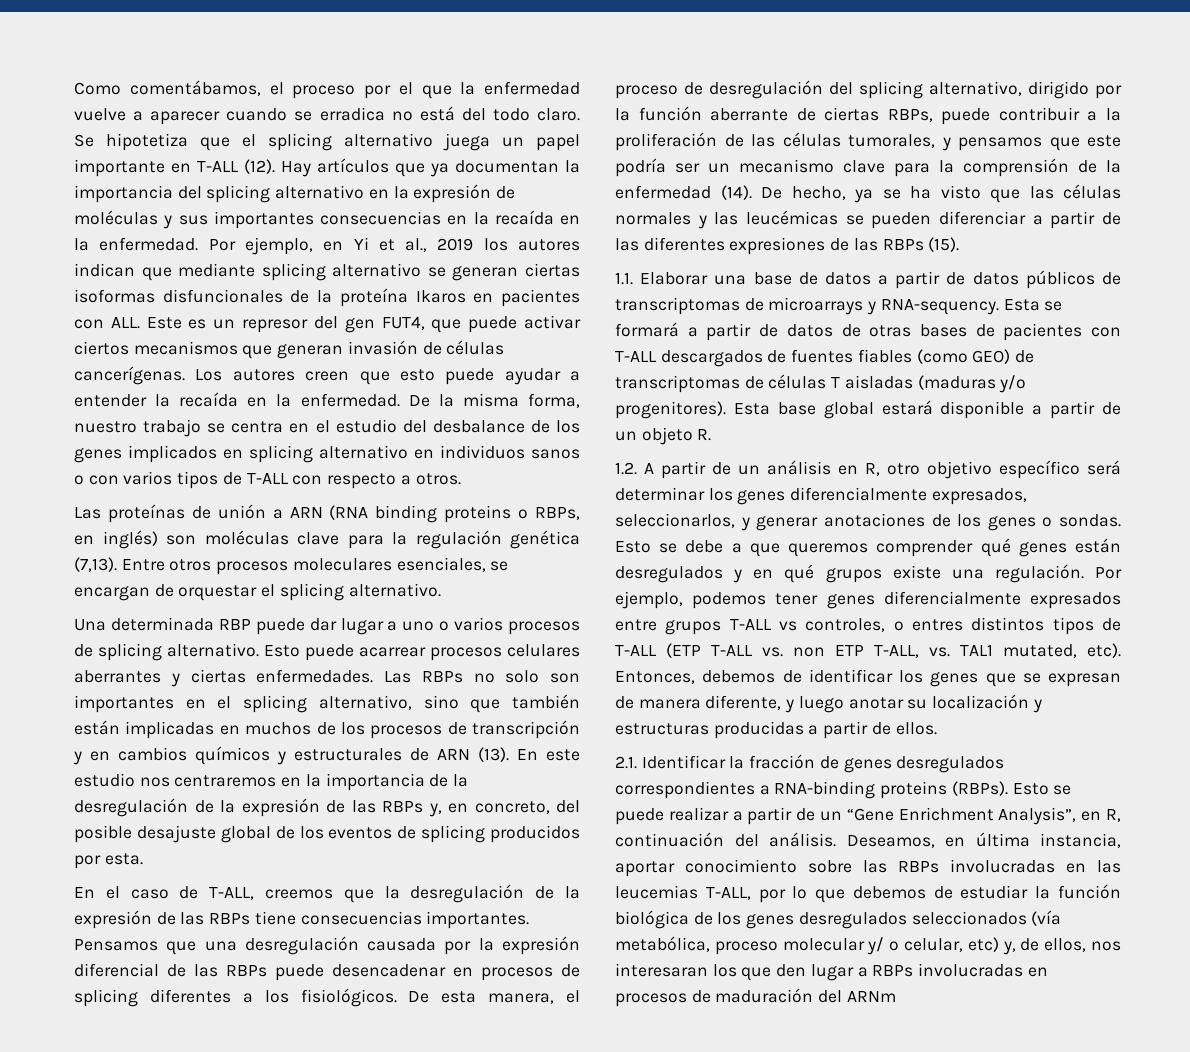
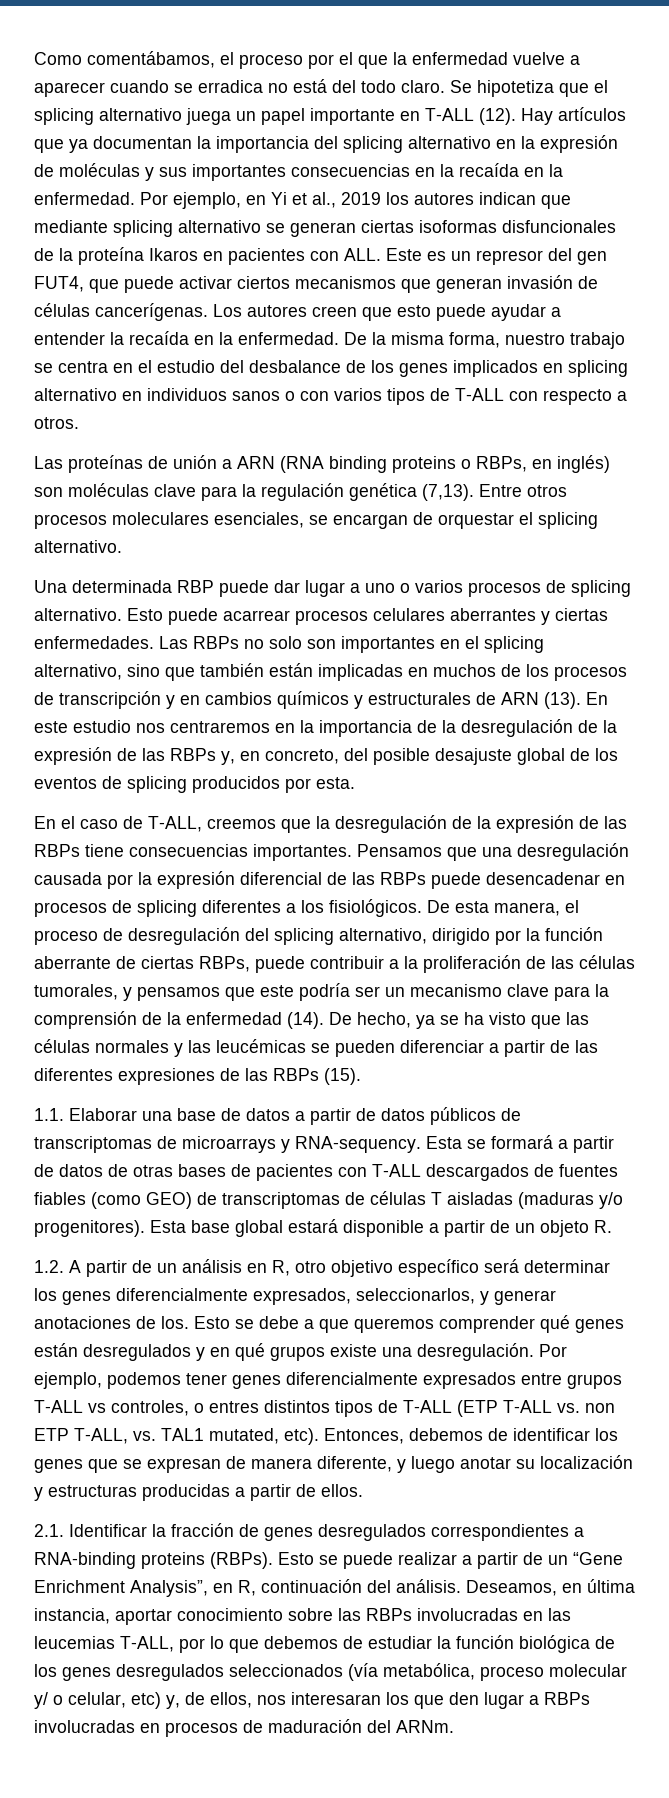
[957,514,1121,531] los genes o sondas. -> [161,1316,189,1329] los.
[994,564,1084,583] regulación. -> [417,1343,534,1361] desregulación.
[846,991,896,1002] ARNm -> [396,1720,454,1733] ARNm.

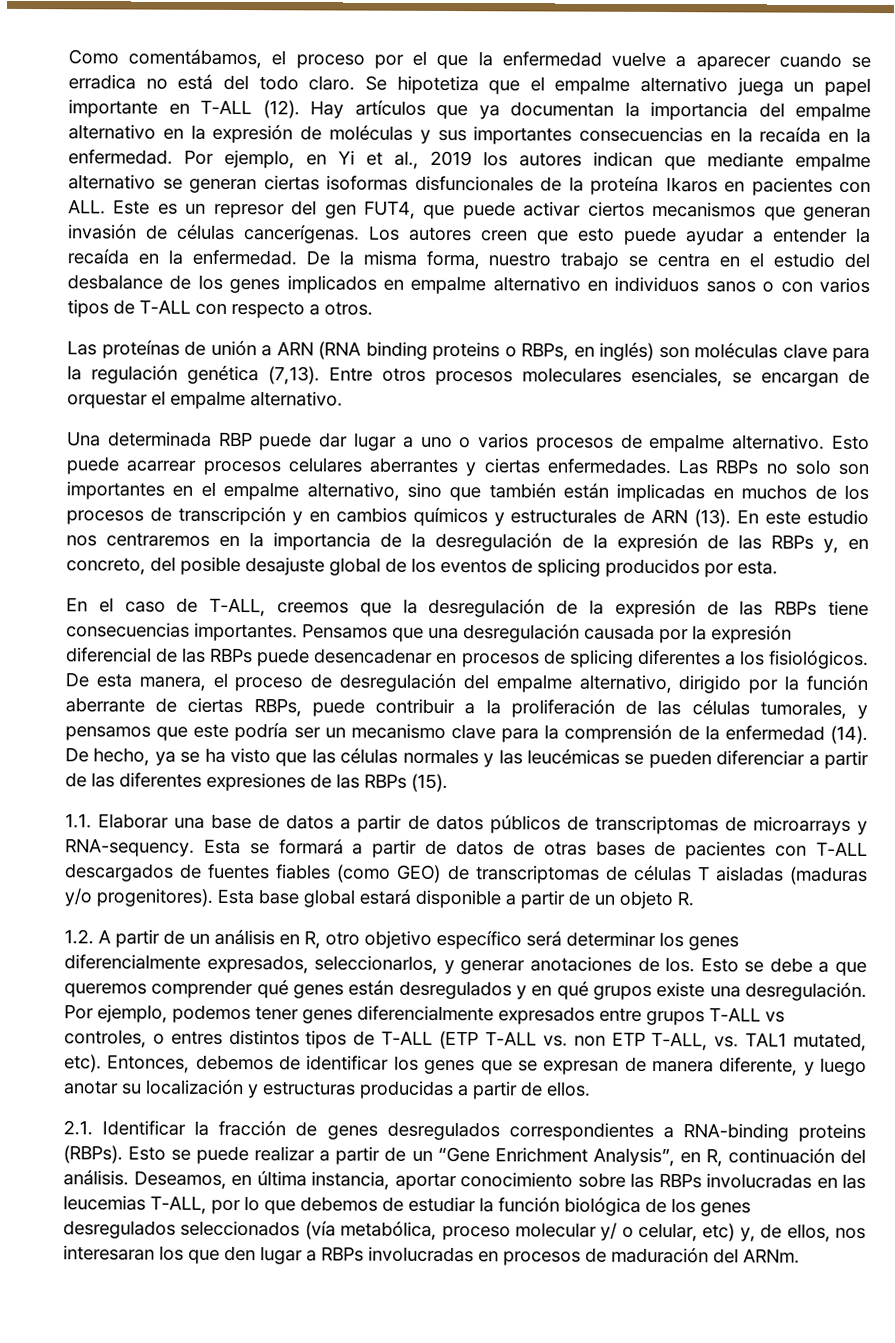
[34,108,94,125] splicing -> [554,76,631,95] empalme
[343,136,403,153] splicing -> [795,102,871,121] empalme
[113,220,173,237] splicing -> [795,152,871,171] empalme
[568,360,628,377] splicing -> [410,275,487,295] empalme
[538,512,598,529] splicing -> [170,390,246,410] empalme
[571,580,631,597] splicing -> [649,433,726,453] empalme
[484,636,544,653] splicing -> [223,481,300,501] empalme
[274,928,334,945] splicing -> [495,674,572,693] empalme

